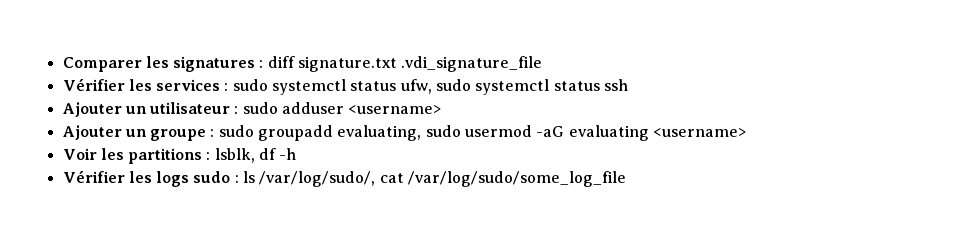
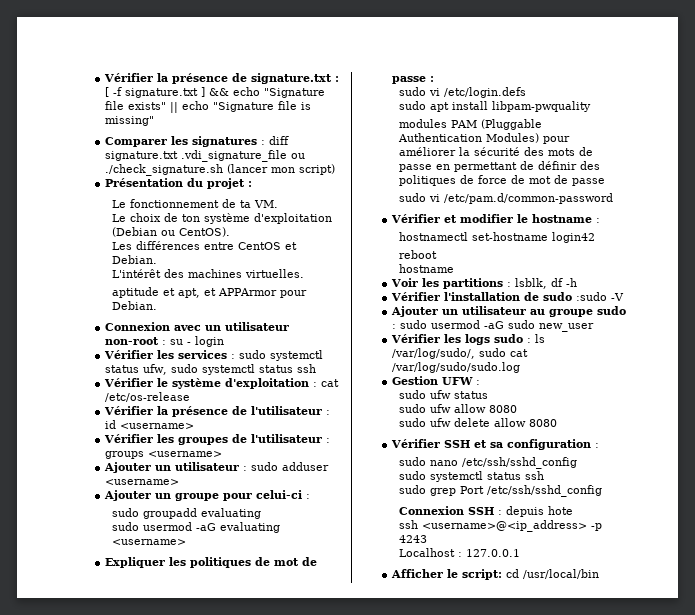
(62, 64) none -> [103,73,339,84] [104,87,325,98] [104,101,311,113] [104,116,154,126] Vérifier la présence de signature.txt : [ -f signature.txt ] && echo "Signature file exists" || echo "Signature file is missing" //
(543, 64) none -> [290,153,305,159] [104,164,335,176] [104,178,252,189] [112,199,279,208] [112,213,333,224] [112,227,231,237] [112,241,298,250] [112,255,158,264] [112,269,305,278] [112,287,308,298] [112,301,158,310] [104,322,289,331] [104,336,224,347] ou ./check_signature.sh (lancer mon script) // Présentation du projet : // Le fonctionnement de ta VM. // Le choix de ton système d'exploitation (Debian ou CentOS). // Les différences entre CentOS et Debian. // L'intérêt des machines virtuelles. // aptitude et apt, et APPArmor pour Debian. // Connexion avec un utilisateur non-root : su - login
(629, 85) none -> [103,378,339,389] [104,392,190,402] [103,406,330,417] [104,420,194,429] [103,434,330,445] [104,451,222,459] // Vérifier le système d'exploitation : cat /etc/os-release // Vérifier la présence de l'utilisateur : id <username> // Vérifier les groupes de l'utilisateur : groups <username>
[210,129,215,137] : -> [222,490,310,501] pour celui-ci : //
[337,125,422,141] evaluating, -> [201,508,262,519] evaluating //
(747, 132) none -> [104,557,317,568] [391,76,434,84] [399,87,527,98] [399,101,592,112] [399,119,543,130] [398,133,571,144] [399,147,594,156] [399,161,601,172] [399,175,606,186] [399,193,614,204] [390,214,600,223] [399,232,596,243] [399,250,438,259] [399,264,455,273] // Expliquer les politiques de mot de passe : // sudo vi /etc/login.defs // sudo apt install libpam-pwquality // modules PAM (Pluggable Authentication Modules) pour améliorer la sécurité des mots de passe en permettant de définir des politiques de force de mot de passe // sudo vi /etc/pam.d/common-password // Vérifier et modifier le hostname : // hostnamectl set-hostname login42 // reboot // hostname
(297, 154) none -> [390,292,624,301] [390,306,626,317] [391,320,594,332] // Vérifier l'installation de sudo :sudo -V // Ajouter un utilisateur au groupe sudo : sudo usermod -aG sudo new_user
[379,171,627,187] cat /var/log/sudo/some_log_file -> [478,348,528,357] [391,362,520,373] [391,376,480,385] [399,390,489,399] [399,404,518,413] [399,418,558,427] [390,439,599,450] [399,457,578,469] [399,471,545,482] [399,485,603,497] [399,506,574,517] [399,520,603,532] [399,535,428,543] [399,548,521,557] [390,569,599,580] sudo cat /var/log/sudo/sudo.log // Gestion UFW : // sudo ufw status // sudo ufw allow 8080 // sudo ufw delete allow 8080 // Vérifier SSH et sa configuration : // sudo nano /etc/ssh/sshd_config // sudo systemctl status ssh // sudo grep Port /etc/ssh/sshd_config // Connexion SSH : depuis hote // ssh <username>@<ip_address> -p 4243 // Localhost : 127.0.0.1 // Afficher le script: cd /usr/local/bin

